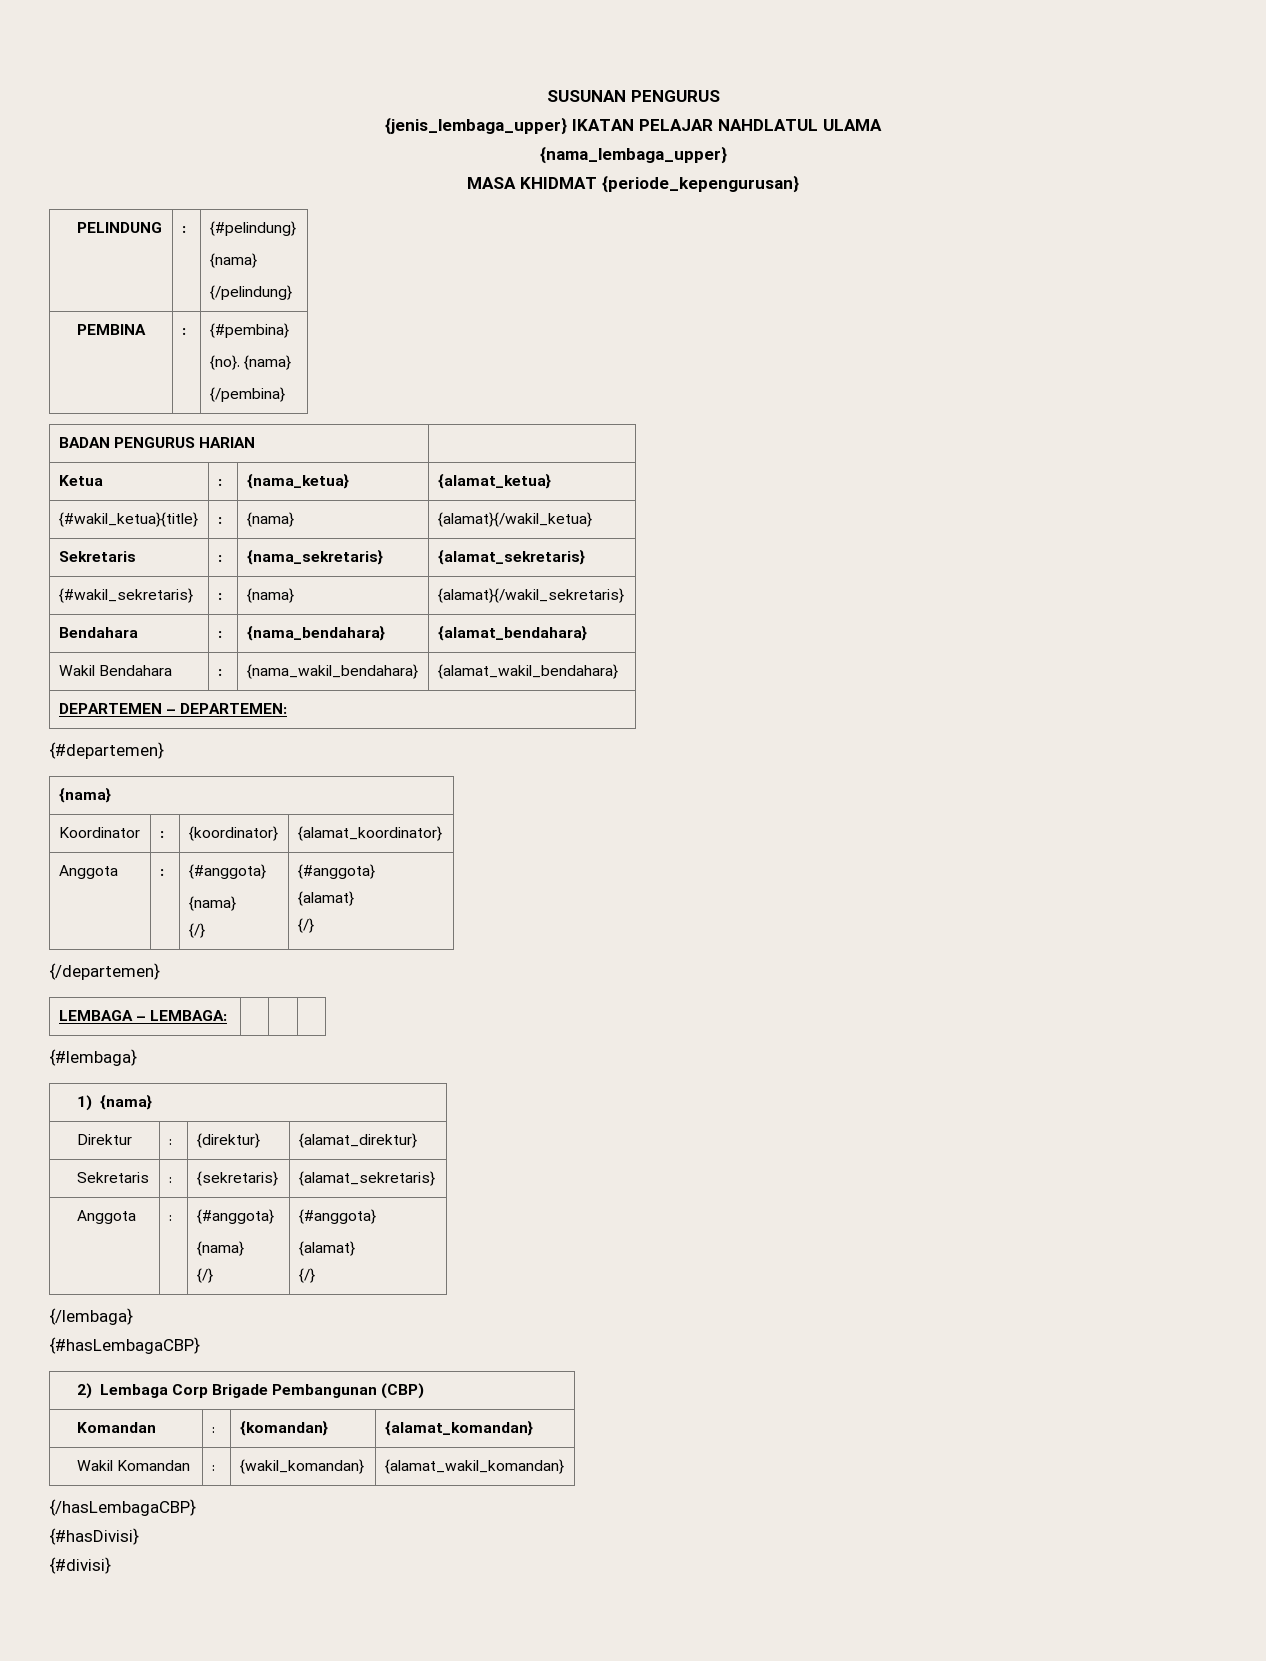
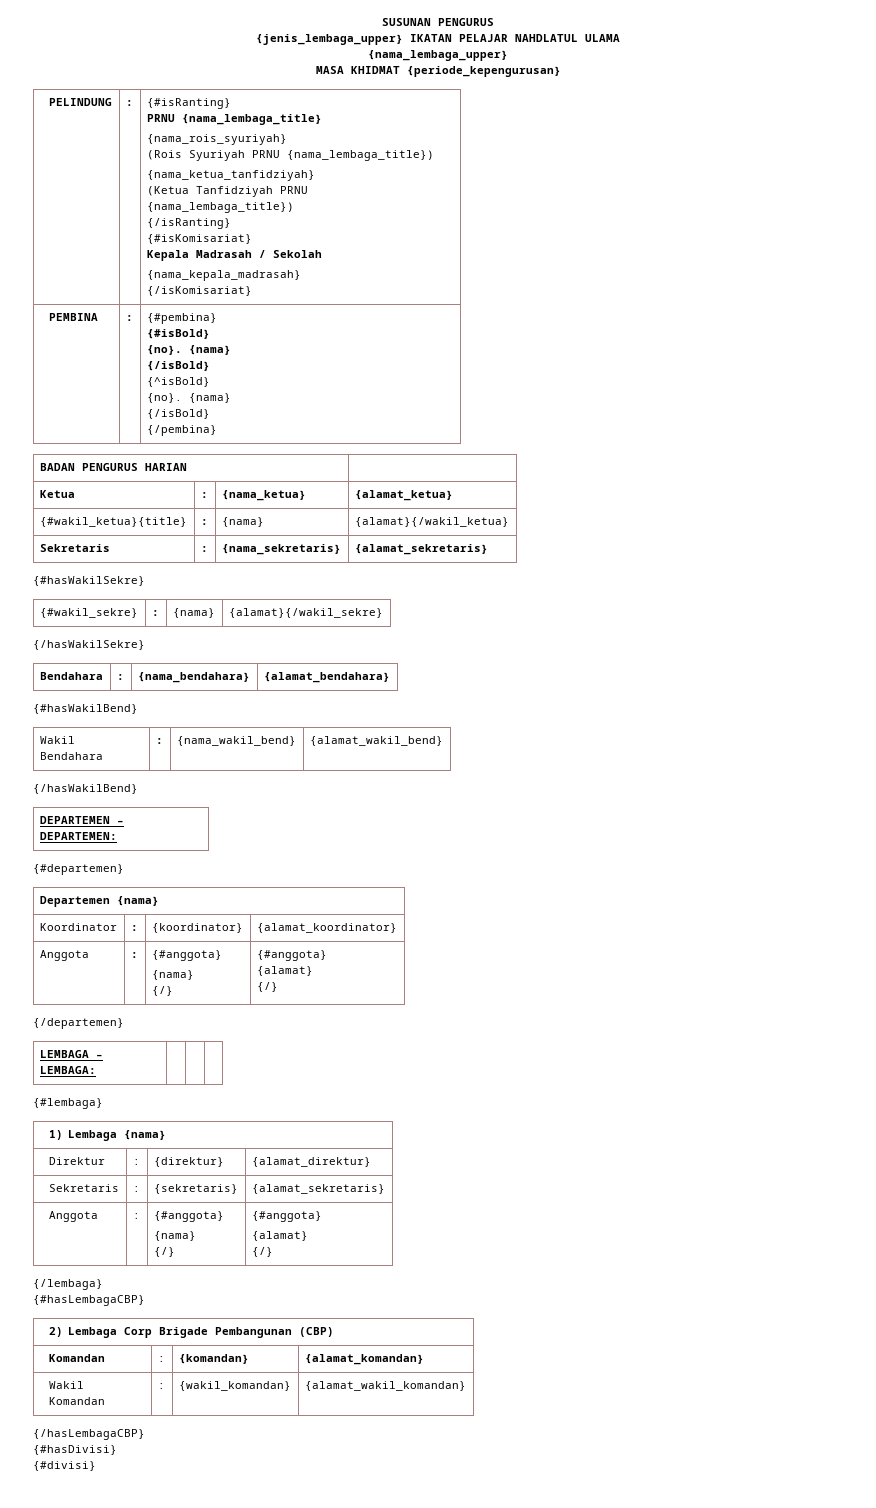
[209,221,296,236] [209,253,257,268] [209,285,292,300] {#pelindung} // {nama} // {/pelindung} -> [146,98,231,109] [146,114,322,125] [146,134,287,145] [146,150,434,161] [146,170,315,181] [146,186,308,197] [146,202,294,213] [146,218,231,229] [146,234,252,244] [146,250,322,261] [146,270,301,281] [146,286,252,296] {#isRanting} // PRNU {nama_lembaga_title} // {nama_rois_syuriyah} // (Rois Syuriyah PRNU {nama_lembaga_title}) // {nama_ketua_tanfidziyah} // (Ketua Tanfidziyah PRNU {nama_lembaga_title}) // {/isRanting} // {#isKomisariat} // Kepala Madrasah / Sekolah // {nama_kepala_madrasah} // {/isKomisariat}
[209,355,292,370] // {no}. {nama} -> [146,329,210,339] [146,345,231,355] [146,361,210,371] [146,377,210,387] [146,393,231,403] [146,409,210,419] // {#isBold} // {no}. {nama} // {/isBold} // {^isBold} // {no}. {nama} // {/isBold}
[58,588,193,603] [217,593,222,600] [246,588,294,603] [437,588,624,603] // {#wakil_sekretaris} | : | {nama} | {alamat}{/wakil_sekretaris} -> [33,576,145,586] [39,608,138,618] [151,610,159,616] [172,608,215,618] [228,608,383,618] [33,640,145,650] // {#hasWakilSekre} // {#wakil_sekre} | : | {nama} | {alamat}{/wakil_sekre} // {/hasWakilSekre}
(587, 633) none -> [33,704,138,714] // {#hasWakilBend}
[246,664,418,679] [437,664,618,679] {nama_wakil_bendahara} | {alamat_wakil_bendahara} -> [176,736,296,746] [309,736,443,746] [33,784,138,794] {nama_wakil_bend} | {alamat_wakil_bend} // {/hasWakilBend}
(164, 750) none -> [39,896,110,907] Departemen
(92, 1103) none -> [68,1130,118,1141] Lembaga

